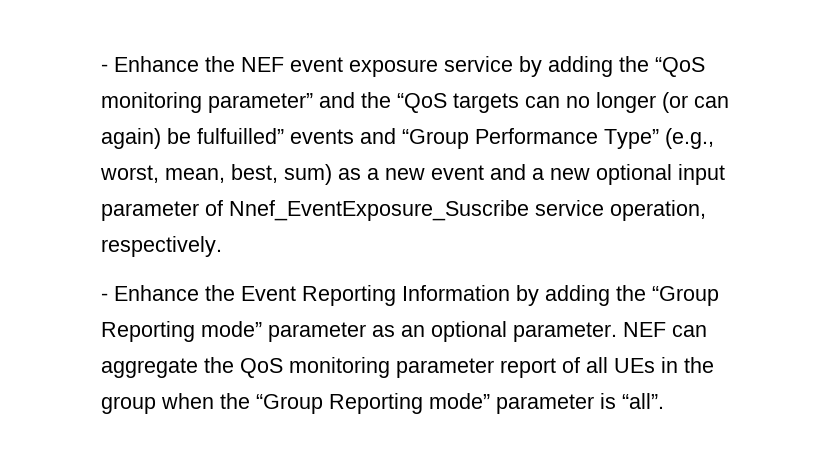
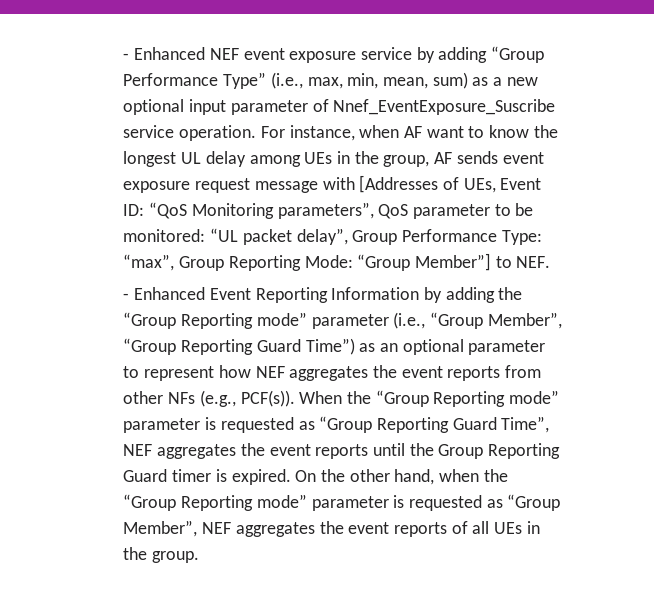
[101,56,236,72] - Enhance the -> [123,47,206,60] - Enhanced
[619,56,706,77] [101,92,730,113] [101,128,715,149] [100,164,527,185] the “QoS monitoring parameter” and the “QoS targets can no longer (or can again) be fulfuilled” events and “Group Performance Type” (e.g., worst, mean, best, sum) as a new event and -> [491,46,545,63] [123,72,489,89] “Group Performance Type” (i.e., max, min, mean, sum) as
[610,200,707,221] [101,236,223,257] [101,285,236,301] operation, respectively. // - Enhance the -> [179,125,558,141] [123,151,544,167] [123,175,542,193] [123,202,534,219] [123,228,542,245] [123,253,551,271] [123,287,206,300] operation. For instance, when AF want to know the longest UL delay among UEs in the group, AF sends event exposure request message with [Addresses of UEs, Event ID: “QoS Monitoring parameters”, QoS parameter to be monitored: “UL packet delay”, Group Performance Type: “max”, Group Reporting Mode: “Group Member”] to NEF. // - Enhanced
[372,321,708,342] [101,357,715,378] [101,396,157,414] as an optional parameter. NEF can aggregate the QoS monitoring parameter report of all UEs in the group -> [393,312,562,329] [123,338,546,355] [123,365,542,381] [123,390,560,407] [123,416,550,433] [123,443,561,459] [123,469,435,485] (i.e., “Group Member”, “Group Reporting Guard Time”) as an optional parameter to represent how NEF aggregates the event reports from other NFs (e.g., PCF(s)). When the “Group Reporting mode” parameter is requested as “Group Reporting Guard Time”, NEF aggregates the event reports until the Group Reporting Guard timer is expired. On the other hand,
[622,393,665,409] “all”. -> [408,494,561,511] [123,520,540,537] [123,547,200,563] requested as “Group Member”, NEF aggregates the event reports of all UEs in the group.

